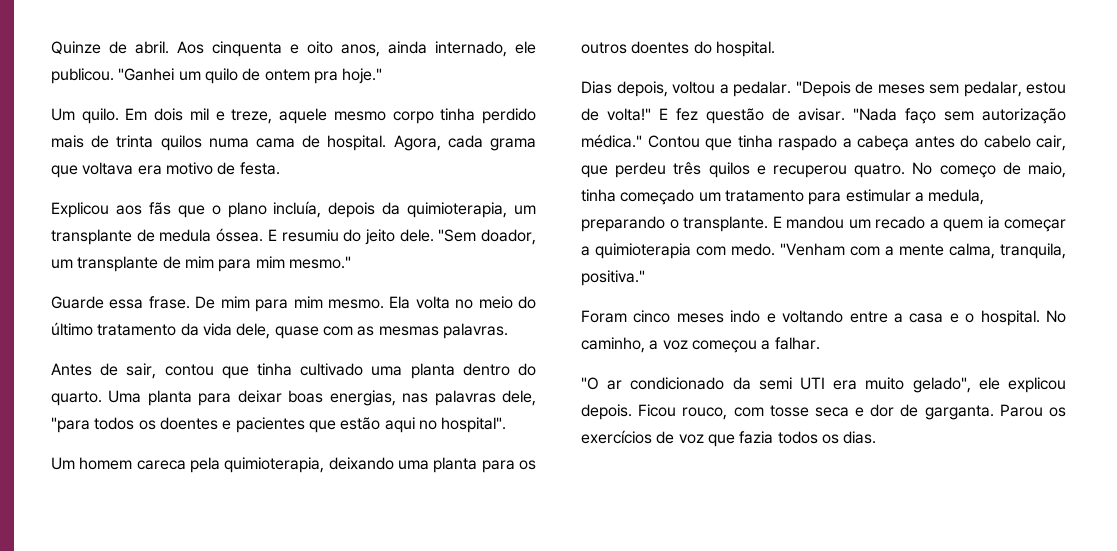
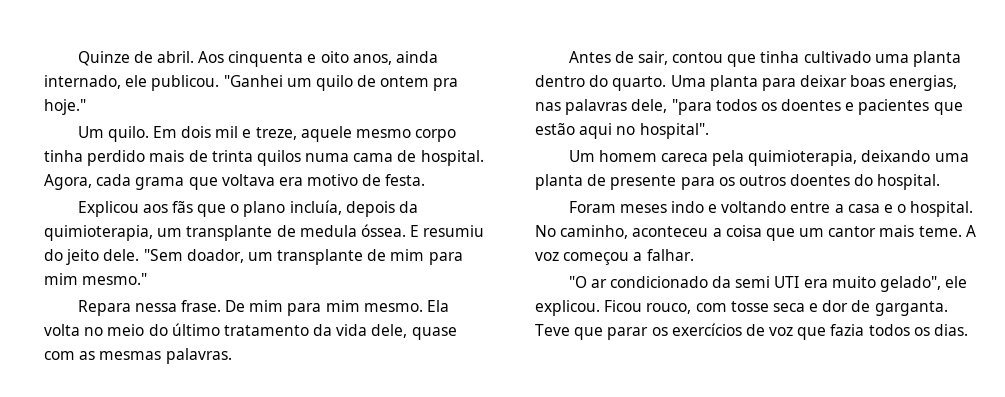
[51,296,144,309] Guarde essa -> [77,300,177,316] Repara nessa
(478, 465) none -> [587,174,677,190] de presente
[581,81,1066,97] [581,108,1066,124] [581,134,1066,151] [581,162,1066,178] [581,189,985,205] [581,216,1066,232] [581,243,1066,259] [581,270,645,286] // Dias depois, voltou a pedalar. "Depois de meses sem pedalar, estou de volta!" E fez questão de avisar. "Nada faço sem autorização médica." Contou que tinha raspado a cabeça antes do cabelo cair, que perdeu três quilos e recuperou quatro. No começo de maio, tinha começado um tratamento para estimular a medula, preparando o transplante. E mandou um recado a quem ia começar a quimioterapia com medo. "Venham com a mente calma, tranquila, positiva." -> (941, 182) none
[633,310,671,323] cinco -> (616, 207) none
[649,340,659,350] a -> [632,225,976,241] aconteceu a coisa que um cantor mais teme. A
[1007,377,1066,393] [581,404,632,420] explicou depois. -> [535,300,600,316] explicou.
[999,404,1043,417] Parou -> [535,324,649,340] Teve que parar

